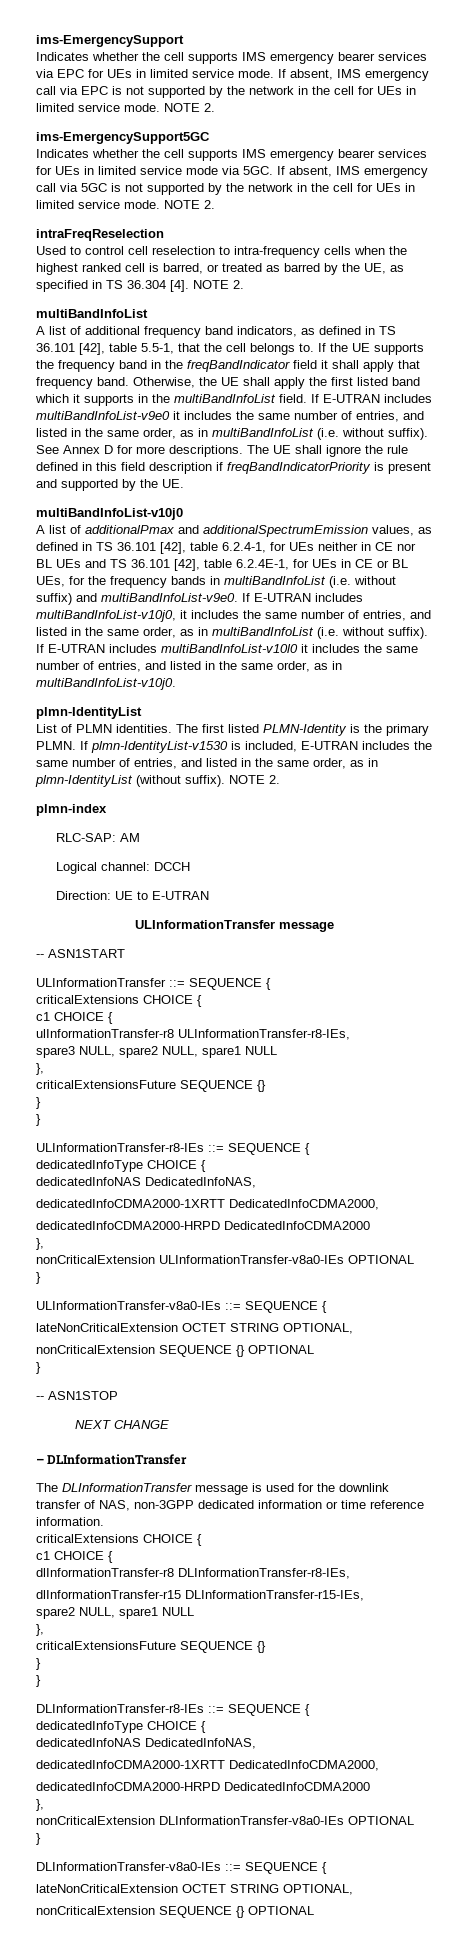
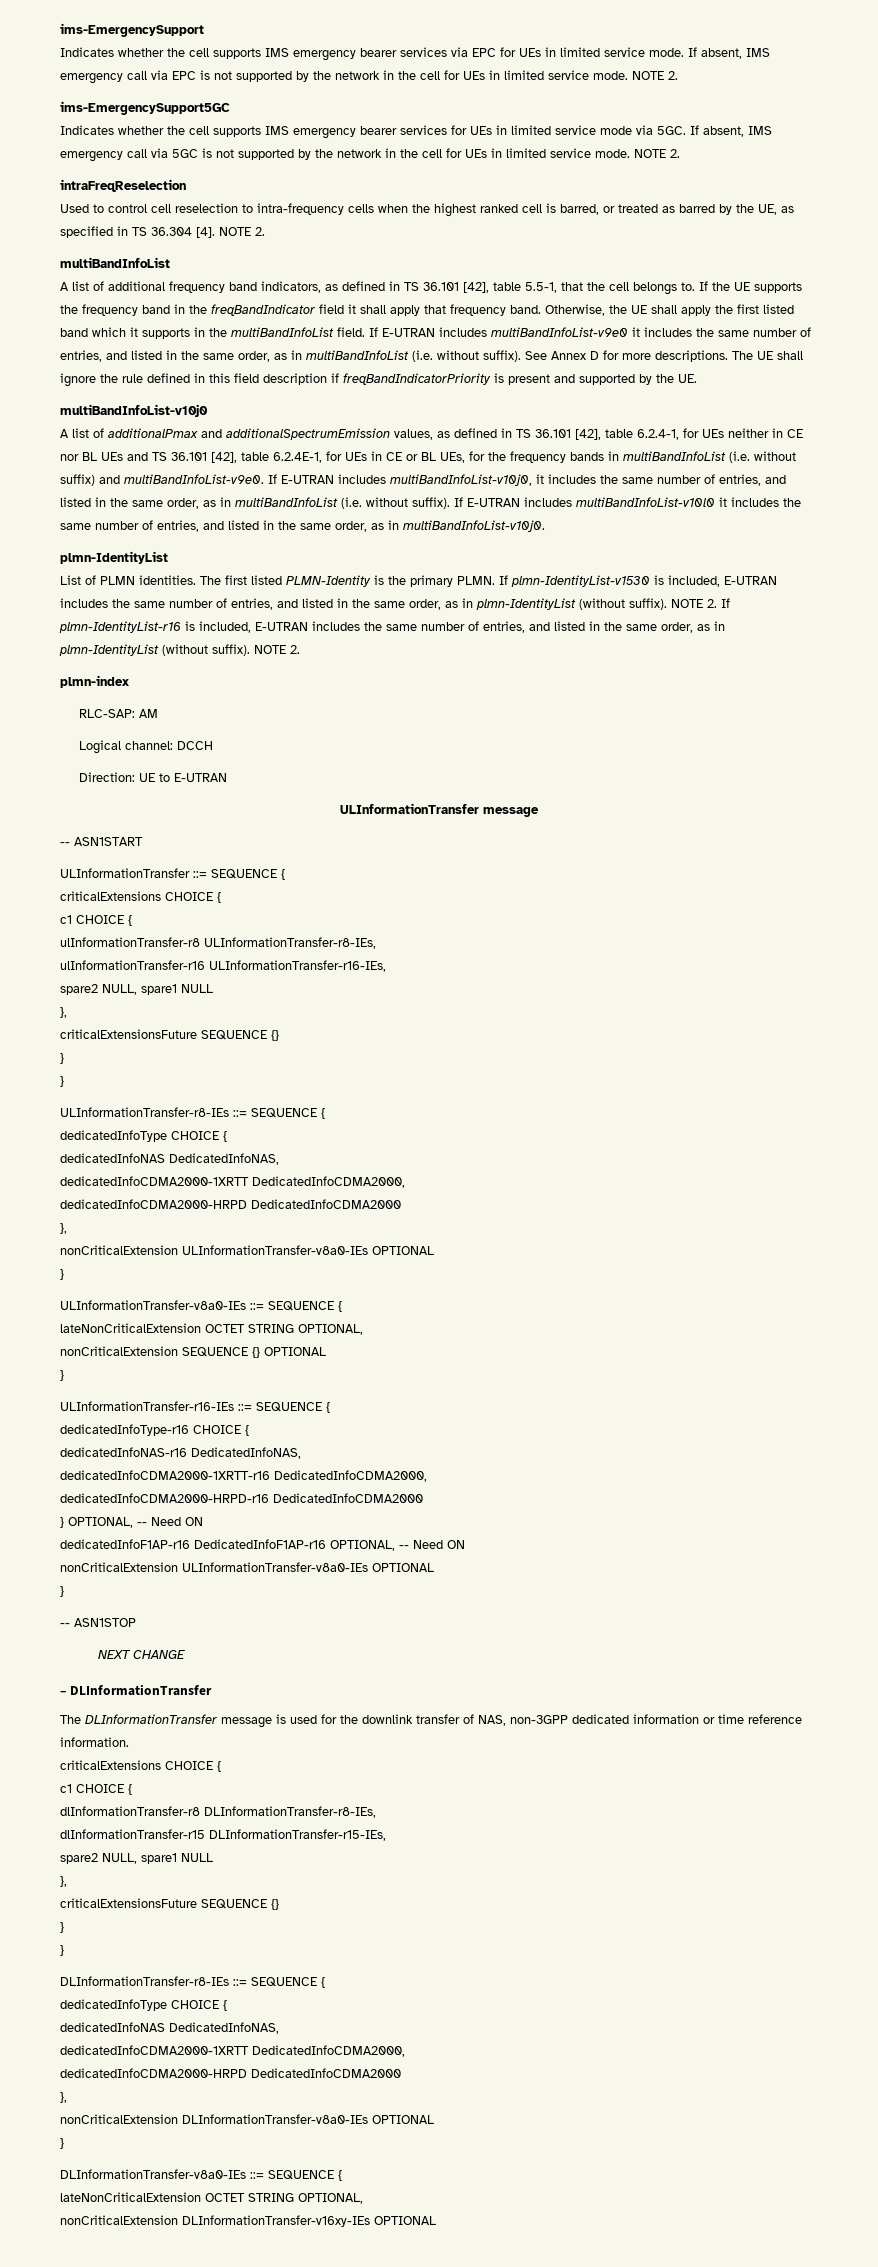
(280, 779) none -> [721,598,730,608] [59,621,725,633] [59,644,300,656] If plmn-IdentityList-r16 is included, E-UTRAN includes the same number of entries, and listed in the same order, as in plmn-IdentityList (without suffix). NOTE 2.
[36,1046,115,1058] spare3 NULL, -> [60,960,386,972] ulInformationTransfer-r16 ULInformationTransfer-r16-IEs, //
(41, 1368) none -> [60,1401,330,1413] [60,1424,249,1436] [60,1447,301,1459] [60,1470,427,1482] [60,1493,423,1503] [60,1517,203,1528] [60,1539,465,1551] [60,1562,434,1572] [60,1586,64,1597] // ULInformationTransfer-r16-IEs ::= SEQUENCE { // dedicatedInfoType-r16 CHOICE { // dedicatedInfoNAS-r16 DedicatedInfoNAS, // dedicatedInfoCDMA2000-1XRTT-r16 DedicatedInfoCDMA2000, // dedicatedInfoCDMA2000-HRPD-r16 DedicatedInfoCDMA2000 // } OPTIONAL, -- Need ON // dedicatedInfoF1AP-r16 DedicatedInfoF1AP-r16 OPTIONAL, -- Need ON // nonCriticalExtension ULInformationTransfer-v8a0-IEs OPTIONAL // }
[159,1906,245,1918] SEQUENCE {} -> [182,2215,370,2227] DLInformationTransfer-v16xy-IEs

